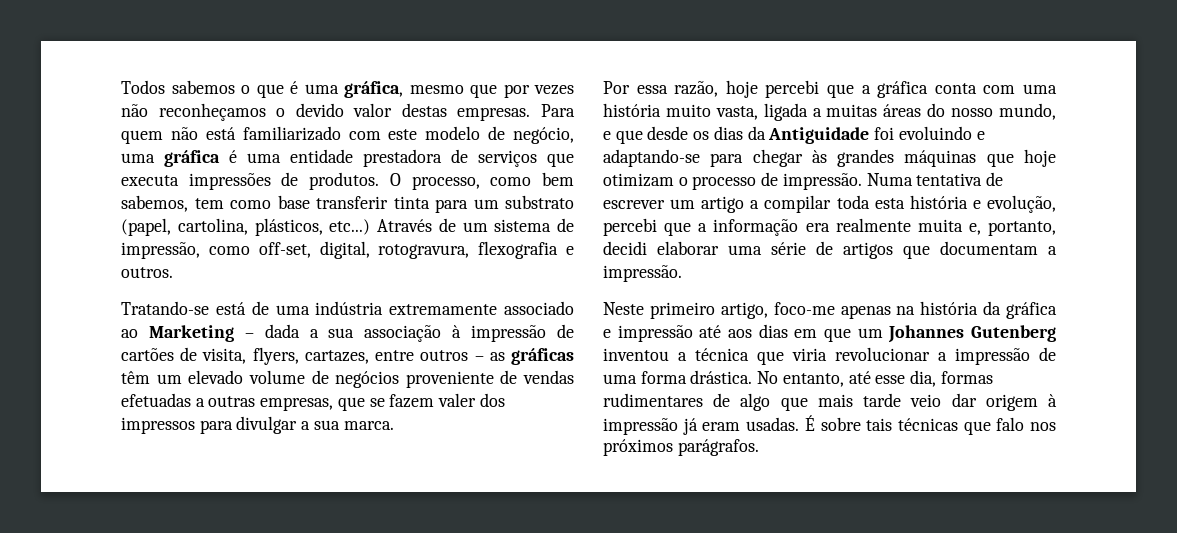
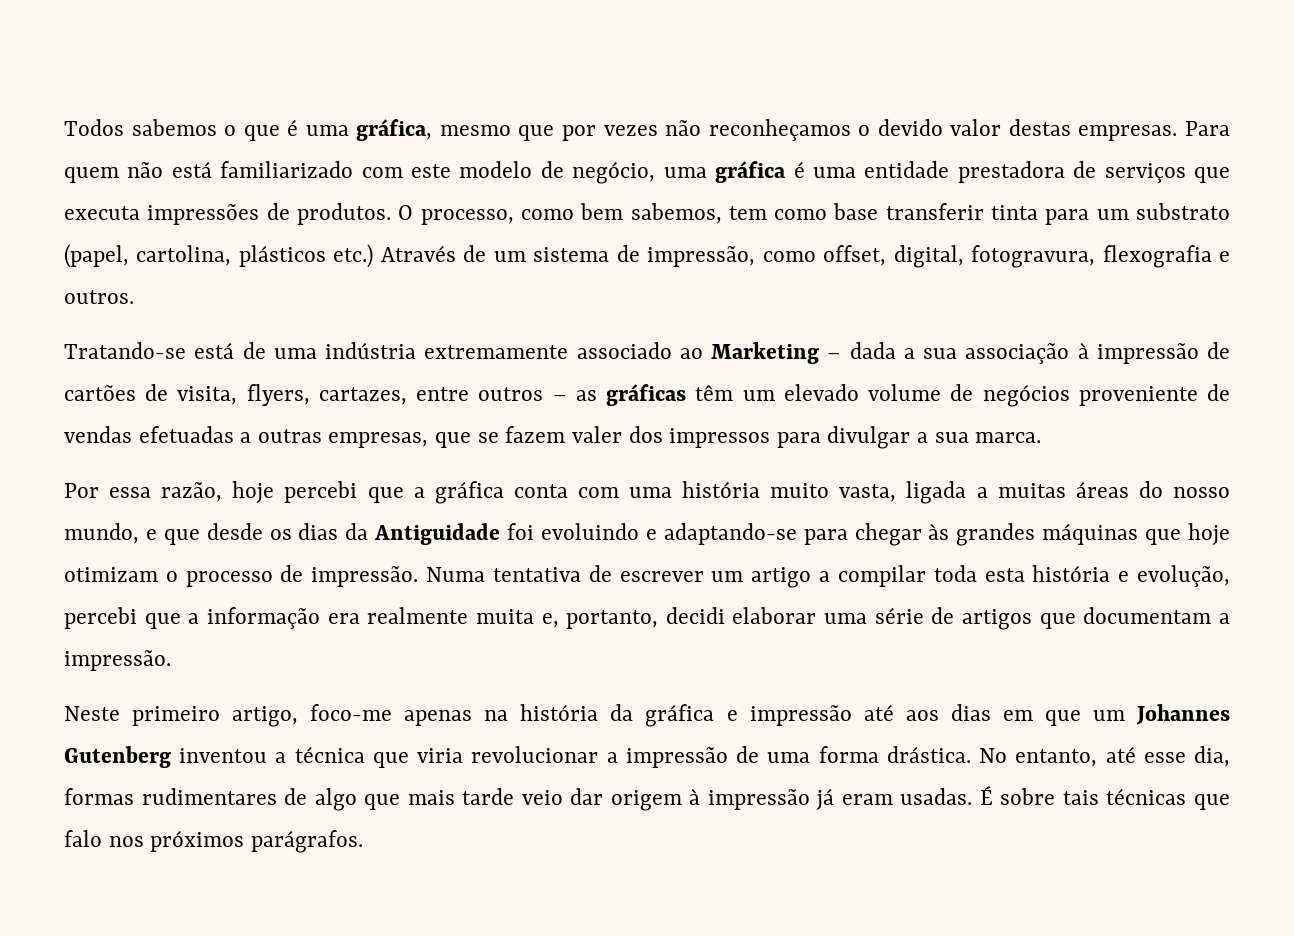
[254,218,371,236] plásticos, etc...) -> [238,244,374,268] plásticos etc.)
[258,241,470,259] off-set, digital, rotogravura, -> [823,245,1096,268] offset, digital, fotogravura,

